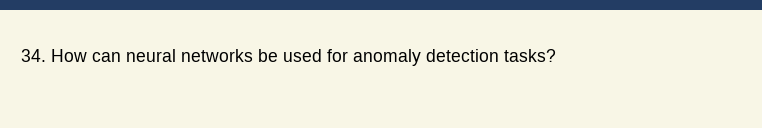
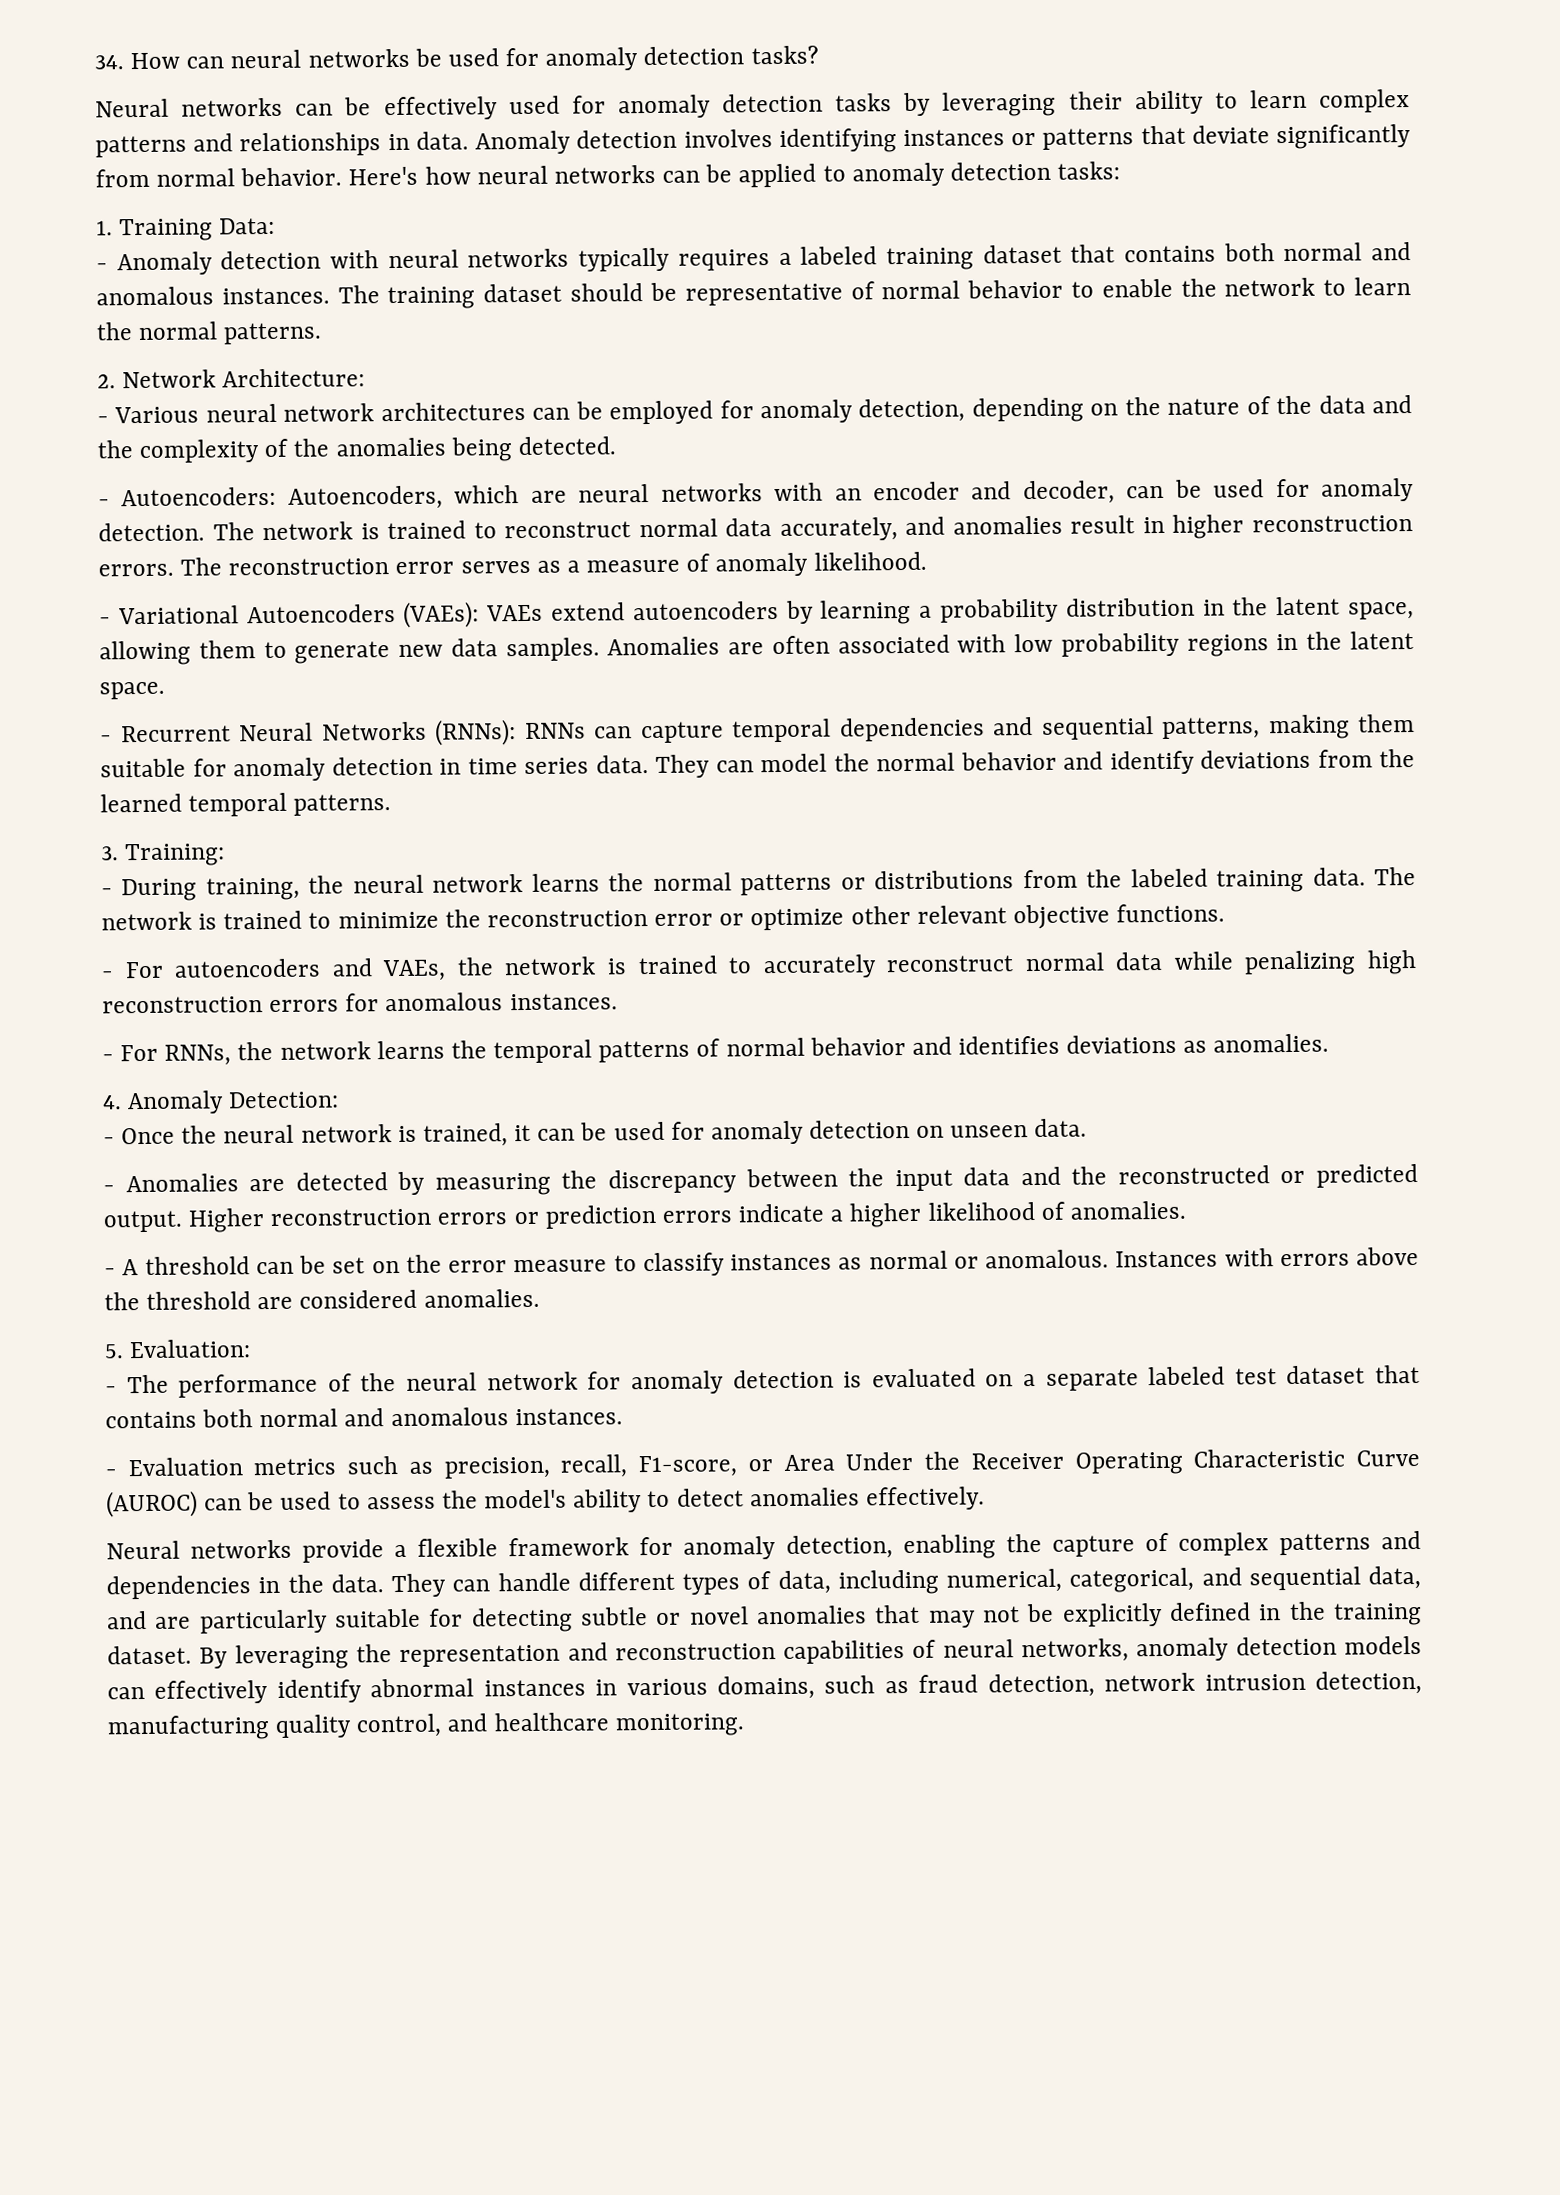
(556, 55) none -> [95,89,1410,121] [95,124,1411,158] [95,161,1121,188] [96,217,276,242] [96,242,1411,276] [96,277,1411,310] [96,321,323,345] [97,368,366,389] [97,395,1412,425] [97,436,616,464] [98,478,1414,510] [98,514,1413,542] [98,551,927,577] [99,596,1414,628] [99,631,1414,666] [99,681,165,700] [100,714,1415,746] [100,749,1415,782] [100,792,392,817] [101,843,226,867] [101,866,1417,902] [101,903,1226,931] [101,950,1417,982] [102,992,618,1014] [102,1033,1330,1066] [102,1090,340,1115] [103,1118,1088,1147] [103,1163,1418,1196] [103,1200,1186,1233] [104,1246,1419,1277] [104,1288,540,1311] [104,1339,252,1359] [105,1364,1420,1398] [105,1407,623,1429] [105,1448,1420,1479] [106,1486,985,1518] [106,1530,1421,1563] [106,1565,1421,1600] [107,1601,1422,1634] [107,1635,1422,1670] [107,1670,1422,1704] [107,1712,745,1741] // Neural networks can be effectively used for anomaly detection tasks by leveraging their ability to learn complex patterns and relationships in data. Anomaly detection involves identifying instances or patterns that deviate significantly from normal behavior. Here's how neural networks can be applied to anomaly detection tasks: // 1. Training Data: // - Anomaly detection with neural networks typically requires a labeled training dataset that contains both normal and anomalous instances. The training dataset should be representative of normal behavior to enable the network to learn the normal patterns. // 2. Network Architecture: // - Various neural network architectures can be employed for anomaly detection, depending on the nature of the data and the complexity of the anomalies being detected. // - Autoencoders: Autoencoders, which are neural networks with an encoder and decoder, can be used for anomaly detection. The network is trained to reconstruct normal data accurately, and anomalies result in higher reconstruction errors. The reconstruction error serves as a measure of anomaly likelihood. // - Variational Autoencoders (VAEs): VAEs extend autoencoders by learning a probability distribution in the latent space, allowing them to generate new data samples. Anomalies are often associated with low probability regions in the latent space. // - Recurrent Neural Networks (RNNs): RNNs can capture temporal dependencies and sequential patterns, making them suitable for anomaly detection in time series data. They can model the normal behavior and identify deviations from the learned temporal patterns. // 3. Training: // - During training, the neural network learns the normal patterns or distributions from the labeled training data. The network is trained to minimize the reconstruction error or optimize other relevant objective functions. // - For autoencoders and VAEs, the network is trained to accurately reconstruct normal data while penalizing high reconstruction errors for anomalous instances. // - For RNNs, the network learns the temporal patterns of normal behavior and identifies deviations as anomalies. // 4. Anomaly Detection: // - Once the neural network is trained, it can be used for anomaly detection on unseen data. // - Anomalies are detected by measuring the discrepancy between the input data and the reconstructed or predicted output. Higher reconstruction errors or prediction errors indicate a higher likelihood of anomalies. // - A threshold can be set on the error measure to classify instances as normal or anomalous. Instances with errors above the threshold are considered anomalies. // 5. Evaluation: // - The performance of the neural network for anomaly detection is evaluated on a separate labeled test dataset that contains both normal and anomalous instances. // - Evaluation metrics such as precision, recall, F1-score, or Area Under the Receiver Operating Characteristic Curve (AUROC) can be used to assess the model's ability to detect anomalies effectively. // Neural networks provide a flexible framework for anomaly detection, enabling the capture of complex patterns and dependencies in the data. They can handle different types of data, including numerical, categorical, and sequential data, and are particularly suitable for detecting subtle or novel anomalies that may not be explicitly defined in the training dataset. By leveraging the representation and reconstruction capabilities of neural networks, anomaly detection models can effectively identify abnormal instances in various domains, such as fraud detection, network intrusion detection, manufacturing quality control, and healthcare monitoring.

